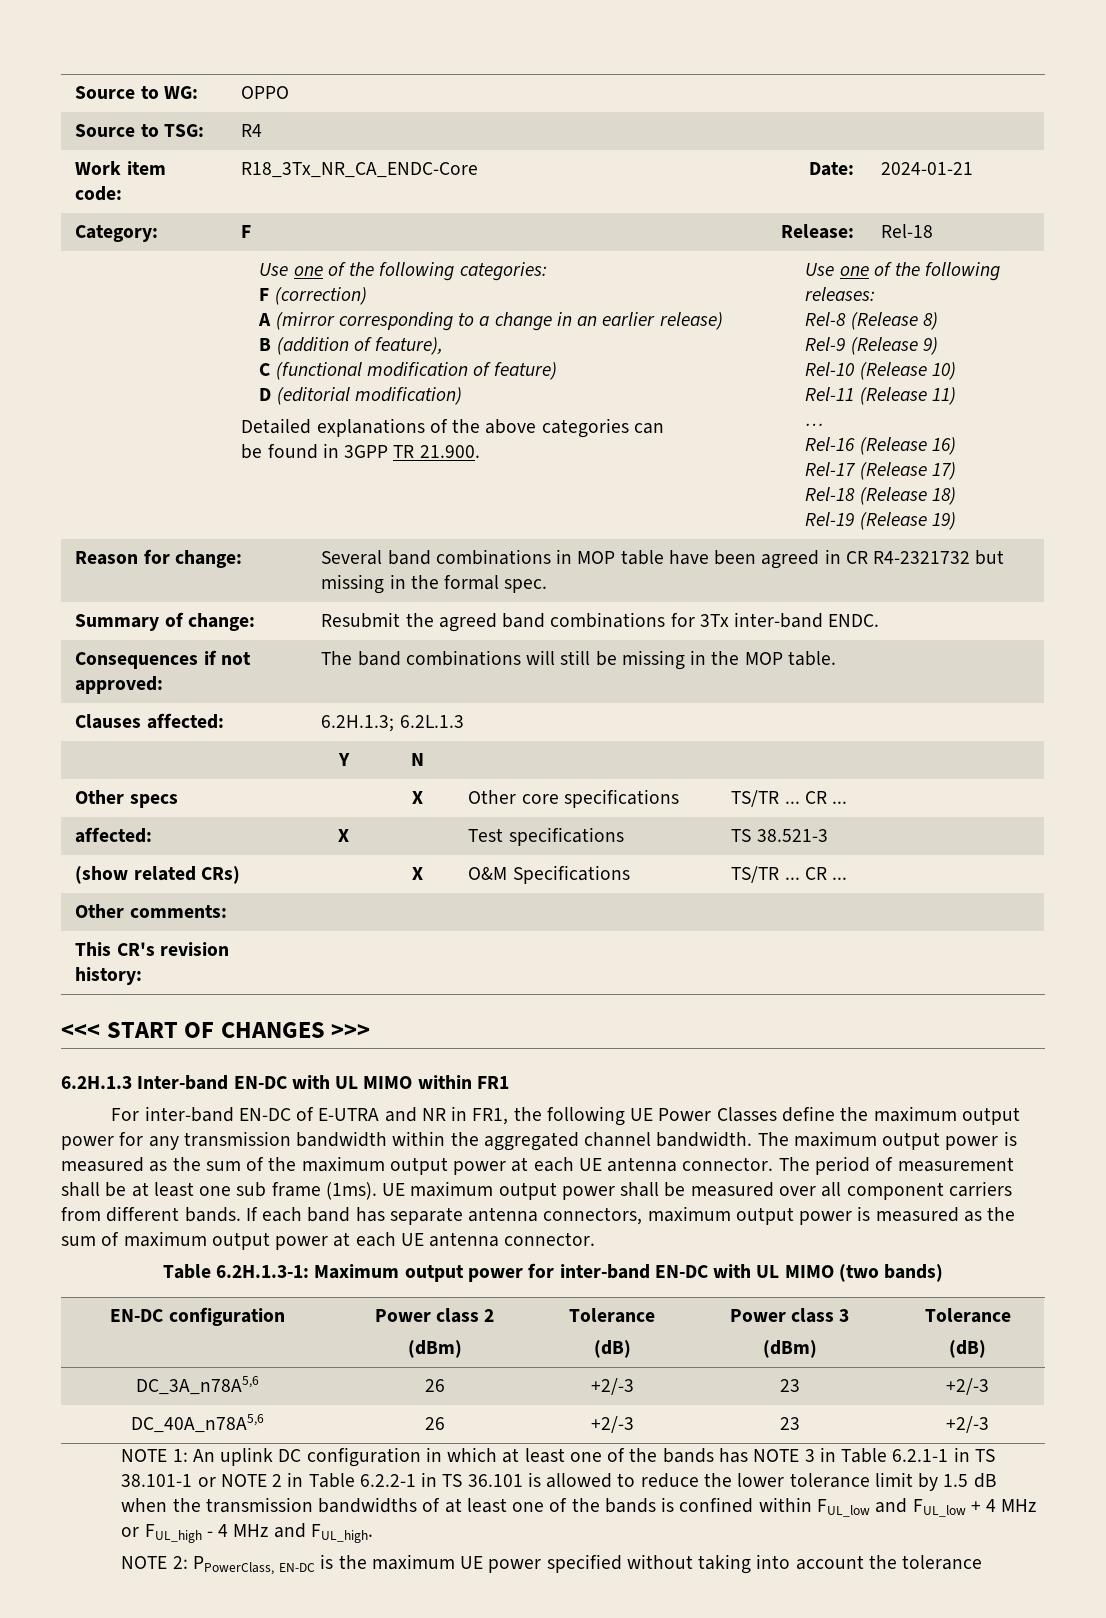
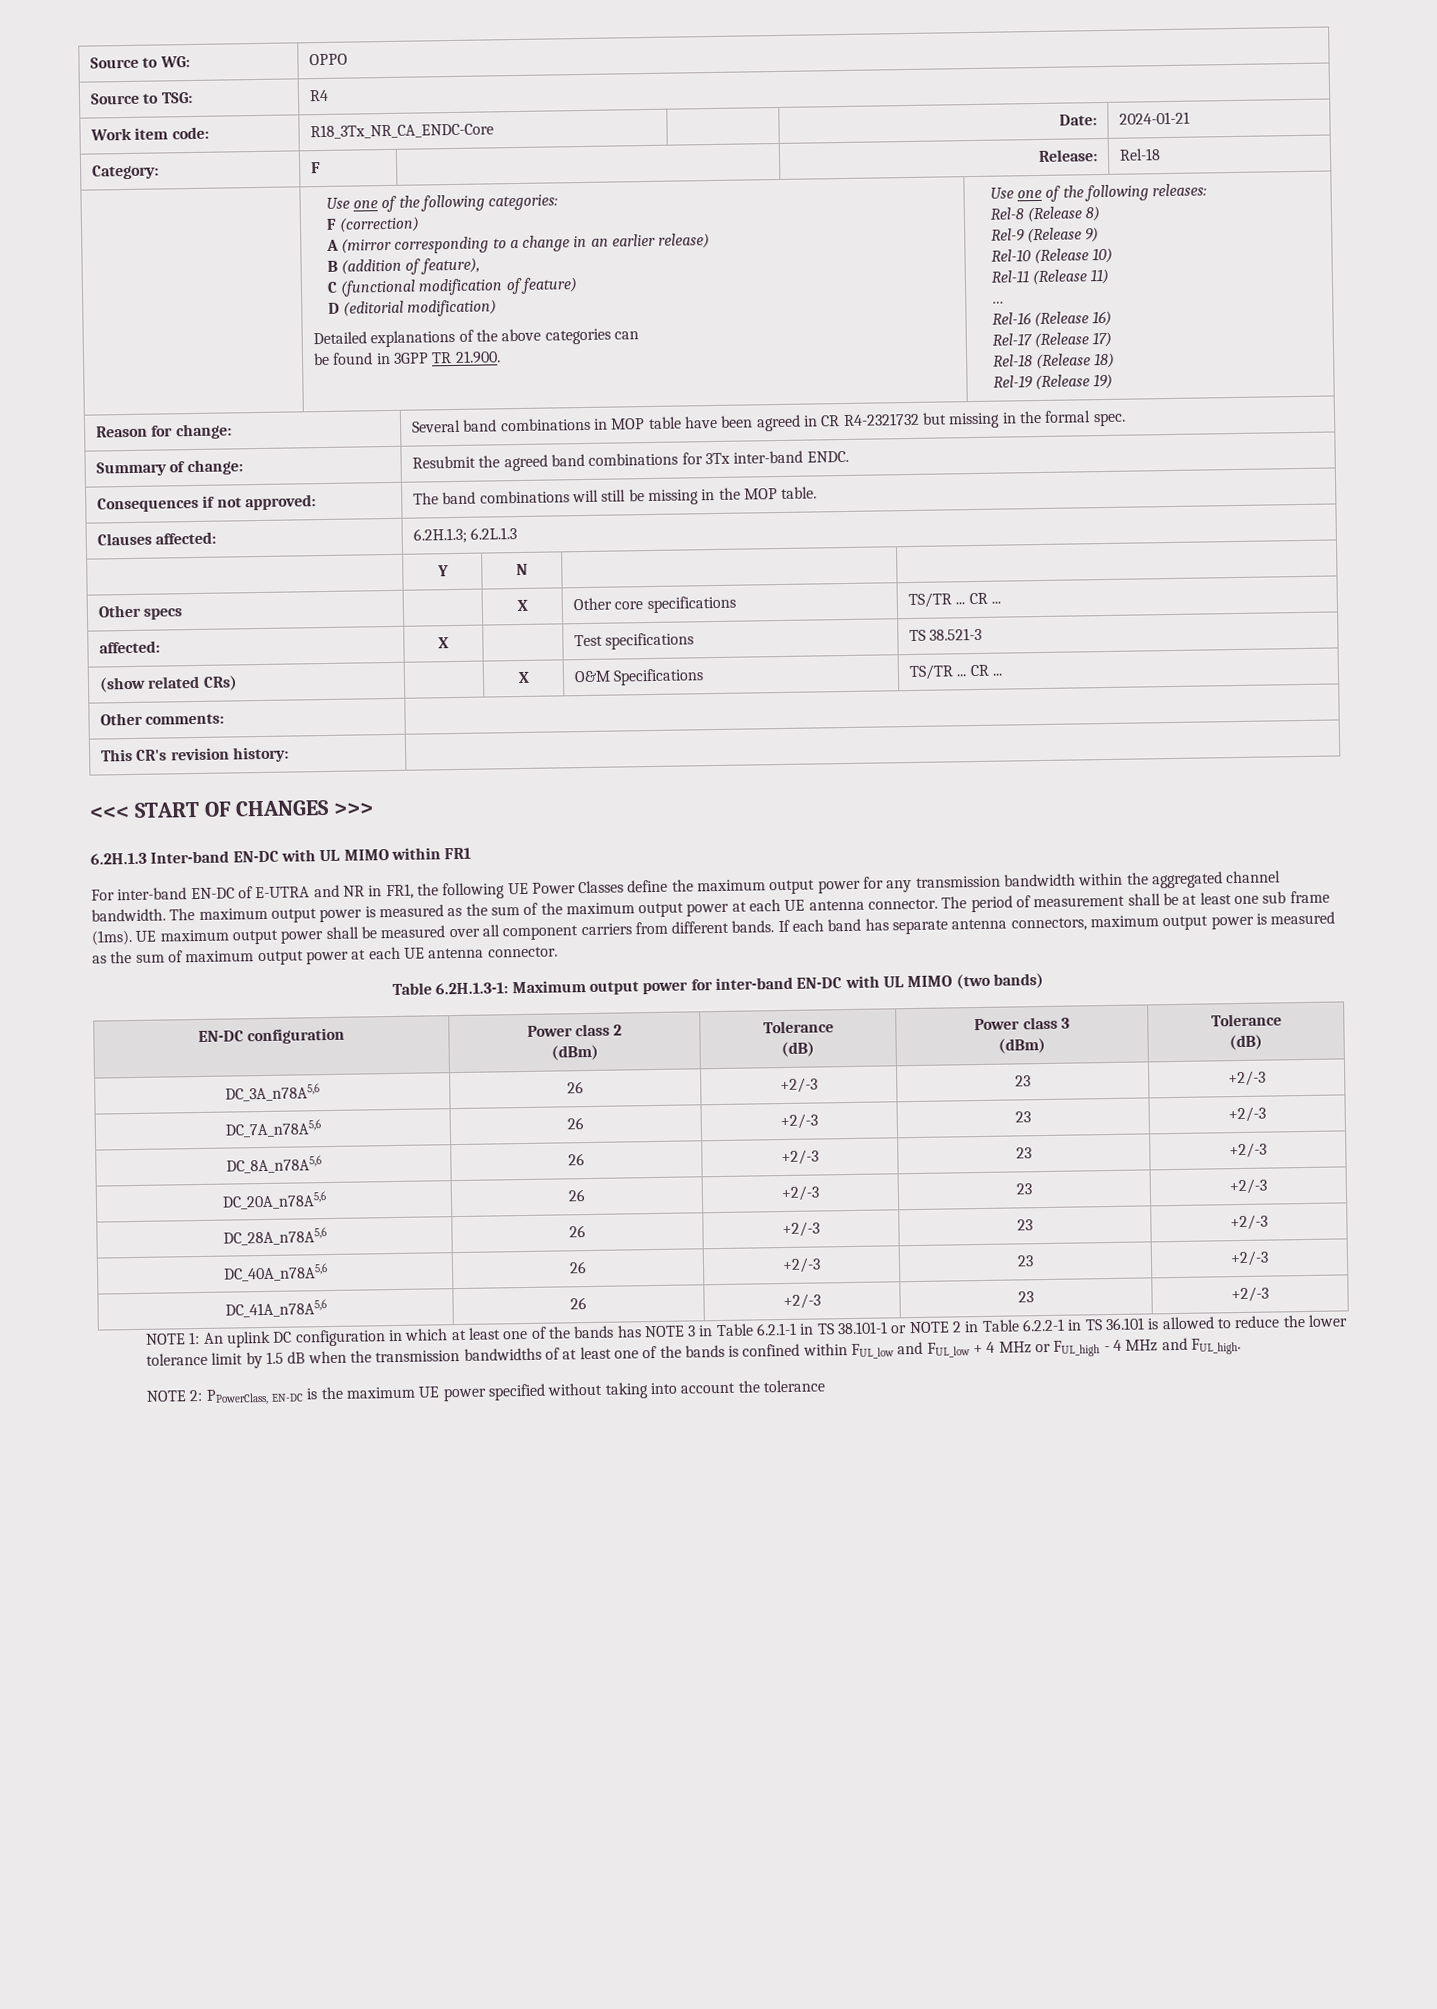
(989, 1386) none -> [224,1119,321,1138] [567,1117,584,1130] [780,1113,818,1130] [1015,1111,1031,1123] [1227,1106,1266,1123] [225,1155,322,1174] [568,1153,585,1166] [781,1149,819,1166] [1016,1147,1032,1159] [1228,1142,1267,1159] [221,1191,327,1210] [568,1189,586,1202] [781,1185,820,1202] [1016,1183,1032,1195] [1228,1178,1267,1195] [222,1227,327,1246] [569,1225,586,1238] [782,1221,820,1238] [1017,1219,1033,1231] [1229,1214,1268,1231] // DC_7A_n78A5,6 | 26 | +2/-3 | 23 | +2/-3 // DC_8A_n78A5,6 | 26 | +2/-3 | 23 | +2/-3 // DC_20A_n78A5,6 | 26 | +2/-3 | 23 | +2/-3 // DC_28A_n78A5,6 | 26 | +2/-3 | 23 | +2/-3
(989, 1424) none -> [224,1299,327,1318] [570,1297,587,1310] [783,1293,821,1310] [1018,1291,1034,1303] [1230,1286,1269,1303] // DC_41A_n78A5,6 | 26 | +2/-3 | 23 | +2/-3

